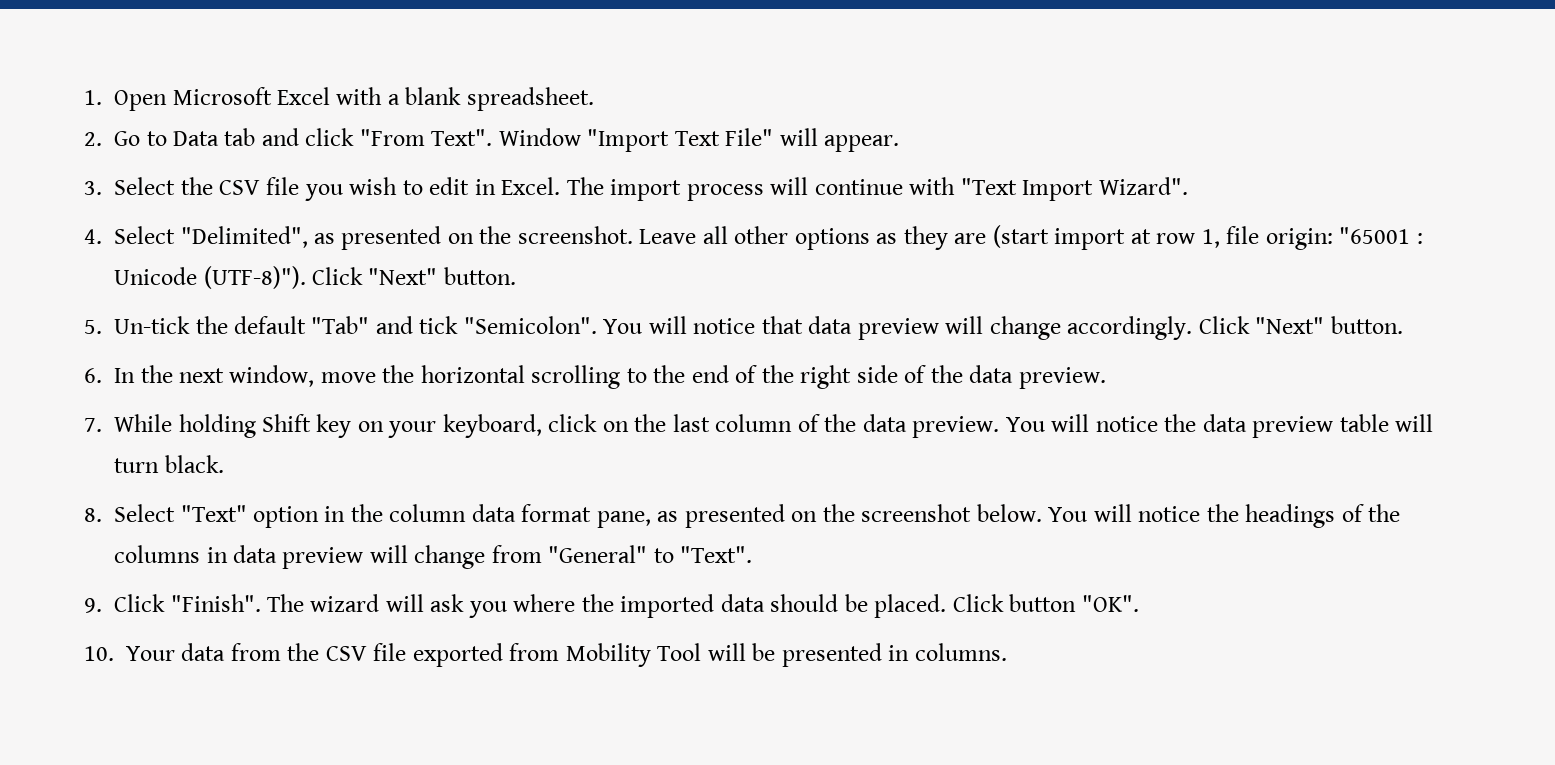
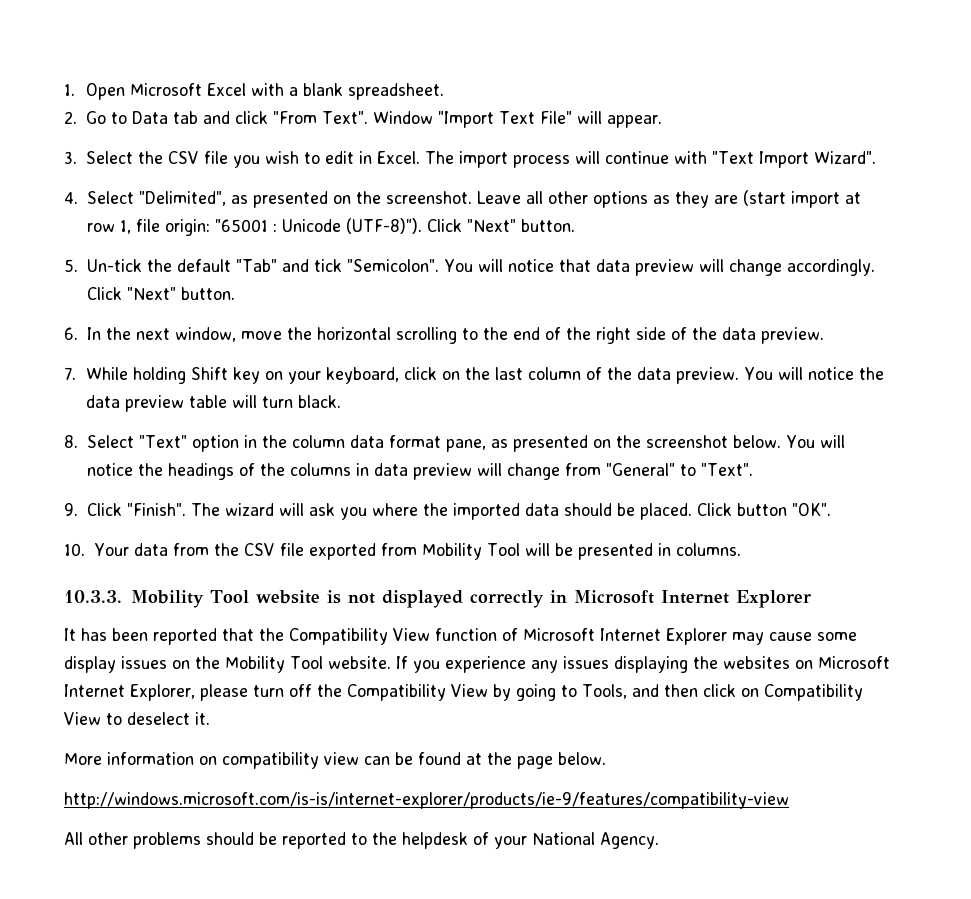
(1007, 652) none -> [64,590,811,608] [64,628,857,645] [64,656,890,673] [64,684,863,701] [64,712,210,725] [64,752,606,769] [64,792,789,809] [64,832,659,849] // 10.3.3. Mobility Tool website is not displayed correctly in Microsoft Internet Explorer // It has been reported that the Compatibility View function of Microsoft Internet Explorer may cause some display issues on the Mobility Tool website. If you experience any issues displaying the websites on Microsoft Internet Explorer, please turn off the Compatibility View by going to Tools, and then click on Compatibility View to deselect it. // More information on compatibility view can be found at the page below. // http://windows.microsoft.com/is-is/internet-explorer/products/ie-9/features/compatibility-view // All other problems should be reported to the helpdesk of your National Agency.

